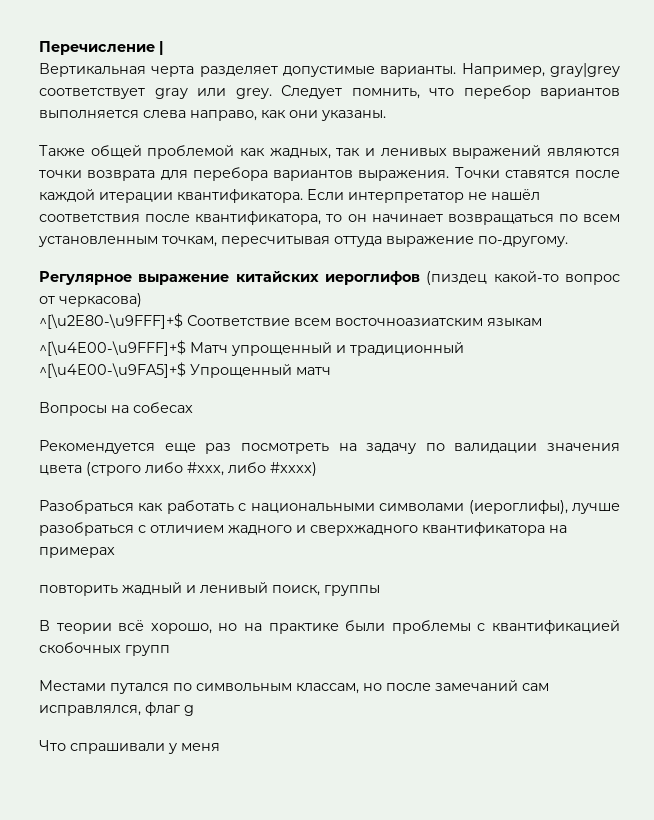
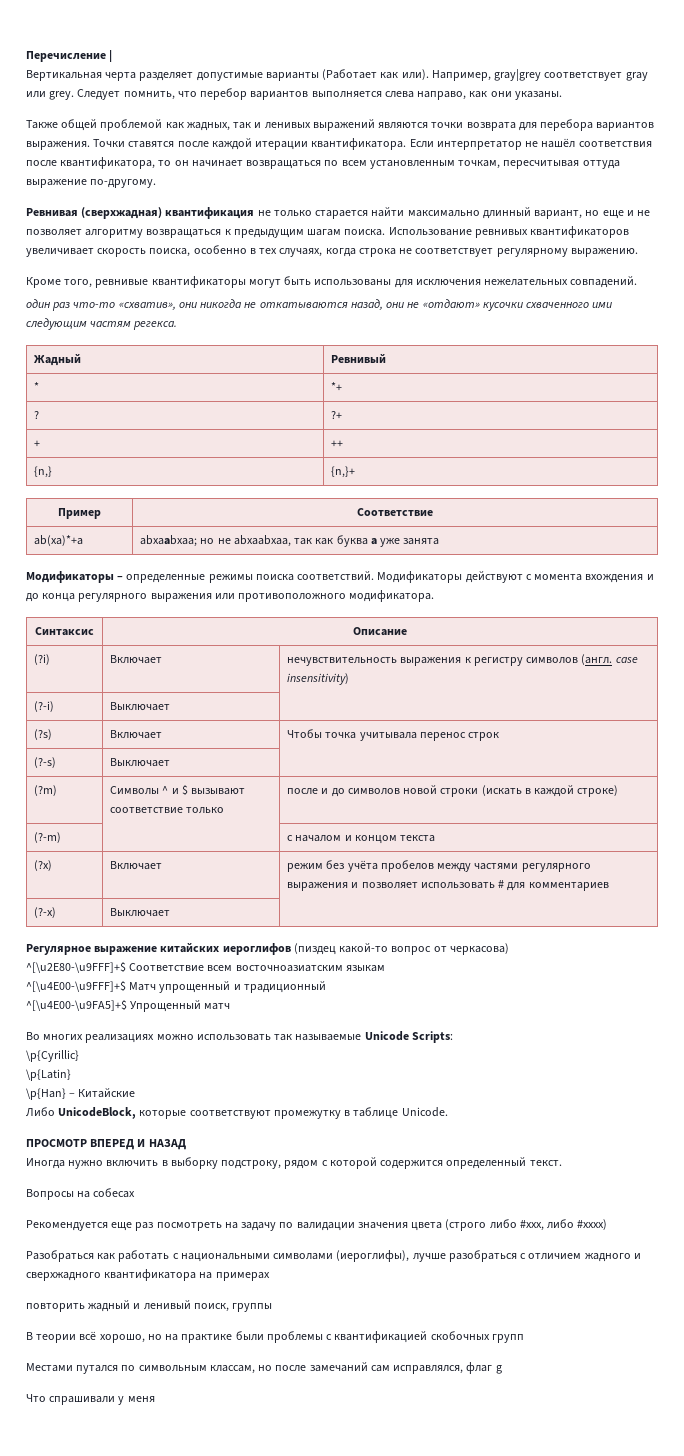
[380,66,457,77] варианты. -> [265,69,429,81] варианты (Работает как или).
(568, 241) none -> [26,207,651,219] [26,226,630,238] [26,245,638,257] [26,276,638,288] [26,299,613,311] [26,318,178,330] [34,353,82,366] [331,353,387,363] [34,382,40,391] [331,382,343,391] [34,411,40,419] [331,411,343,419] [34,440,41,447] [331,440,344,447] [34,466,53,478] [331,466,356,478] [58,508,101,519] [357,508,433,516] [34,535,84,546] [140,535,440,547] [26,571,654,583] [26,590,435,602] [35,627,94,636] [353,627,407,636] [34,654,51,665] [110,655,163,664] [287,654,638,666] [287,673,350,685] [34,701,55,712] [110,702,171,711] [34,729,53,740] [110,730,163,739] [287,729,500,741] [34,757,57,768] [110,758,171,767] [34,785,58,796] [110,785,246,795] [110,807,225,814] [287,785,619,797] [34,832,62,843] [287,835,436,844] [34,860,53,871] [110,861,163,870] [287,860,591,872] [287,880,609,891] [34,907,57,918] [110,908,171,917] // Ревнивая (сверхжадная) квантификация не только старается найти максимально длинный вариант, но еще и не позволяет алгоритму возвращаться к предыдущим шагам поиска. Использование ревнивых квантификаторов увеличивает скорость поиска, особенно в тех случаях, когда строка не соответствует регулярному выражению. // Кроме того, ревнивые квантификаторы могут быть использованы для исключения нежелательных совпадений. // один раз что-то «схватив», они никогда не откатываются назад, они не «отдают» кусочки схваченного ими следующим частям регекса. // Жадный | Ревнивый // * | *+ // ? | ?+ // + | ++ // {n,} | {n,}+ // Пример | Соответствие // ab(xa)*+a | abxaabxaa; но не abxaabxaa, так как буква a уже занята // Модификаторы – определенные режимы поиска соответствий. Модификаторы действуют с момента вхождения и до конца регулярного выражения или противоположного модификатора. // Синтаксис | Описание // (?i) | Включает | нечувствительность выражения к регистру символов (англ. case insensitivity) // (?-i) | Выключает | // (?s) | Включает | Чтобы точка учитывала перенос строк // (?-s) | Выключает | // (?m) | Символы ^ и $ вызывают соответствие только | после и до символов новой строки (искать в каждой строке) // (?-m) | | с началом и концом текста // (?x) | Включает | режим без учёта пробелов между частями регулярного выражения и позволяет использовать # для комментариев // (?-x) | Выключает |
(331, 371) none -> [26,1031,453,1043] [26,1050,79,1062] [26,1069,71,1081] [26,1088,136,1100] [26,1107,448,1119] [26,1139,186,1150] [26,1157,562,1169] // Во многих реализациях можно использовать так называемые Unicode Scripts: // \p{Cyrillic} // \p{Latin} // \p{Han} – Китайские // Либо UnicodeBlock, которые соответствуют промежутку в таблице Unicode. // ПРОСМОТР ВПЕРЕД И НАЗАД // Иногда нужно включить в выборку подстроку, рядом с которой содержится определенный текст.

